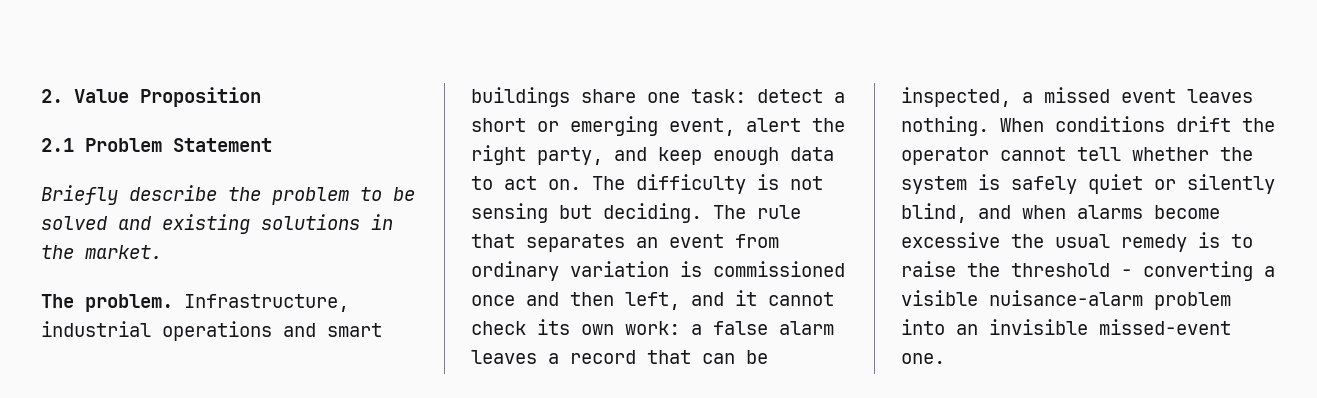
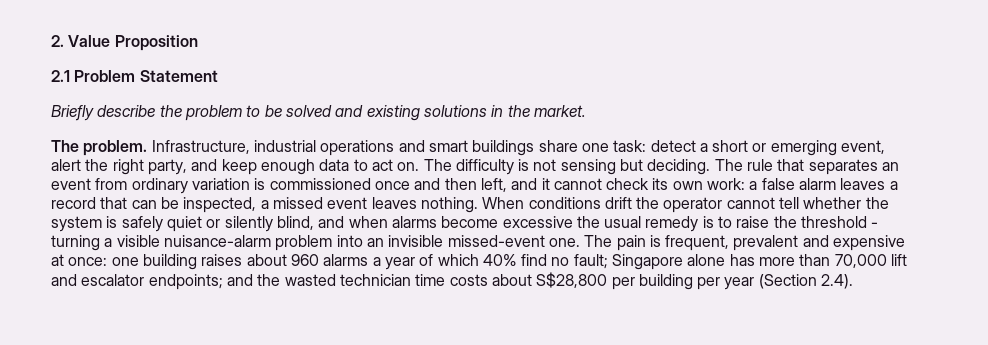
[1143,261,1253,281] converting -> [51,235,100,251] turning
(945, 358) none -> [584,235,906,251] [51,254,908,270] [51,272,854,290] The pain is frequent, prevalent and expensive at once: one building raises about 960 alarms a year of which 40% find no fault; Singapore alone has more than 70,000 lift and escalator endpoints; and the wasted technician time costs about S$28,800 per building per year (Section 2.4).

